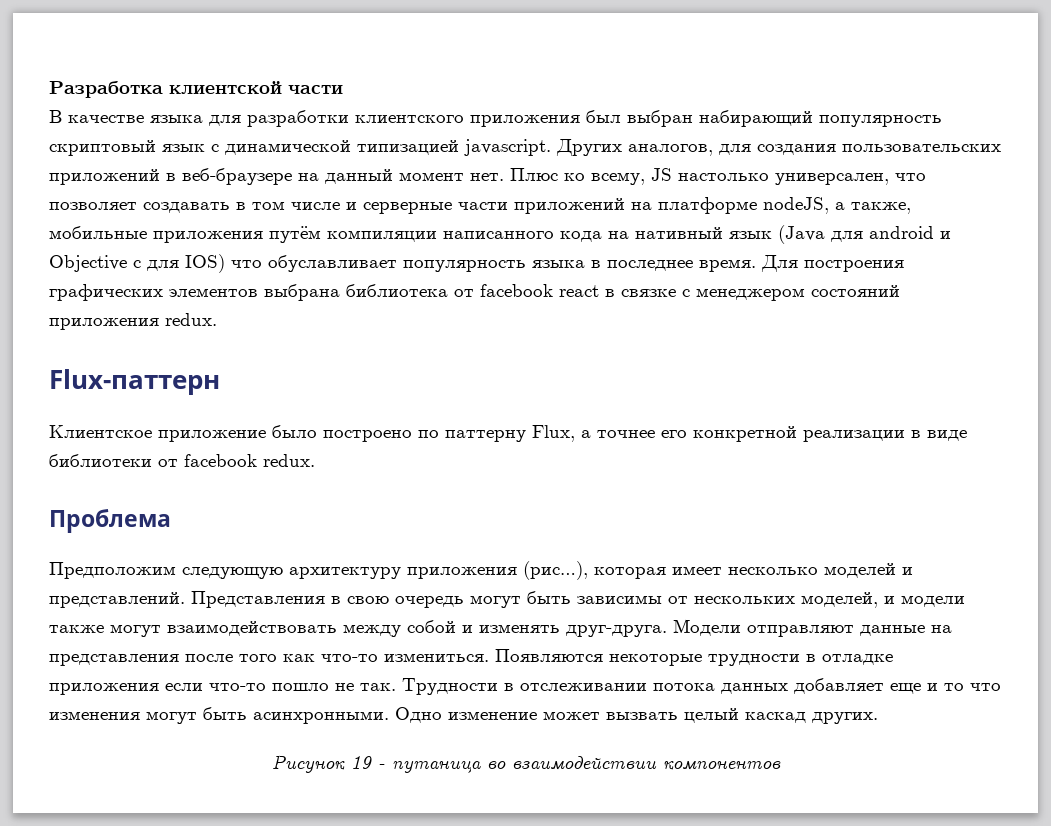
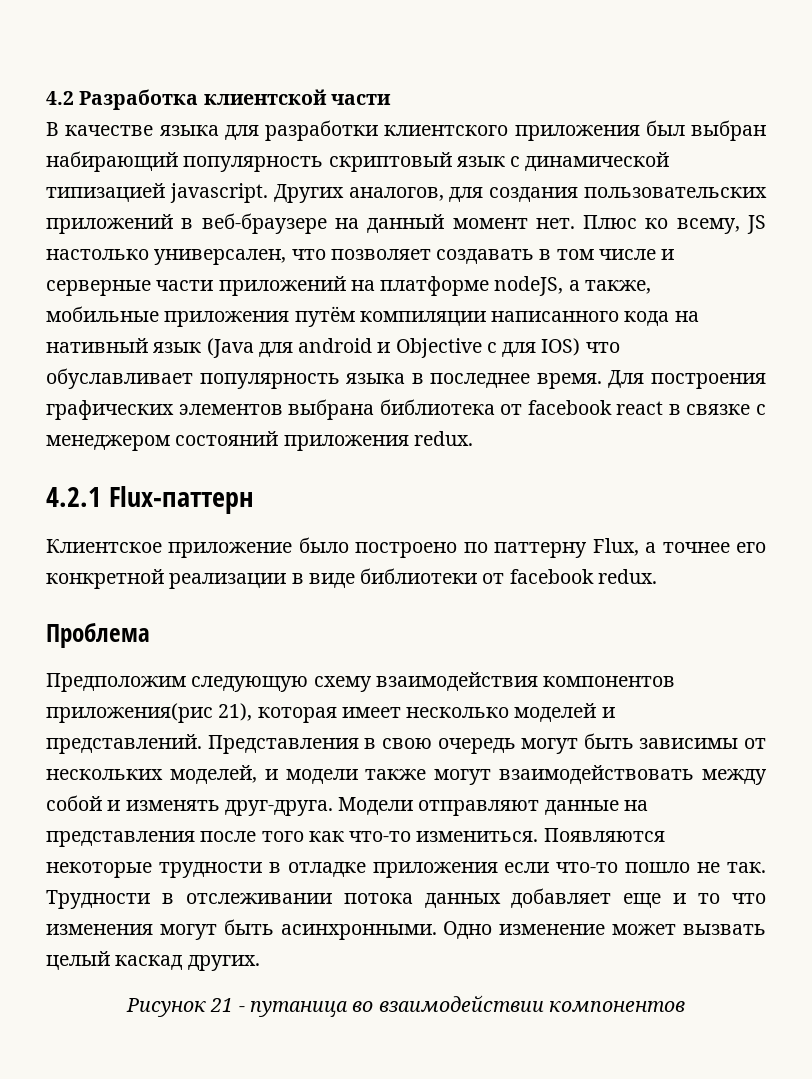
(49, 89) none -> [46,91,74,105] 4.2
(217, 319) none -> [46,487,101,507] 4.2.1
[289,561,588,580] архитектуру приложения (рис…), -> [313,672,676,692] [46,703,253,723] схему взаимодействия компонентов приложения(рис 21),
[350,756,372,769] 19 -> [210,998,234,1012] 21

